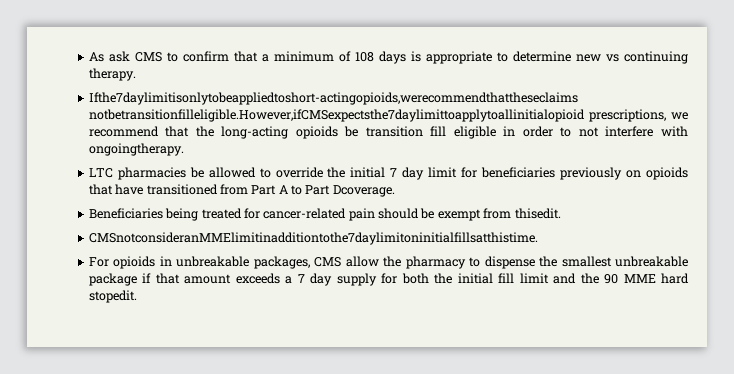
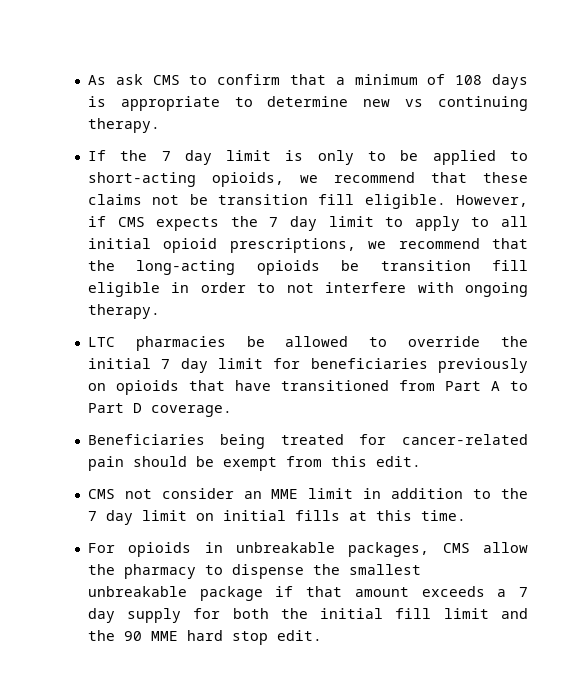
[88,92,578,105] [88,109,585,122] Ifthe7daylimitisonlytobeappliedtoshort-actingopioids,werecommendthattheseclaims notbetransitionfilleligible.However,ifCMSexpectsthe7daylimittoapplytoallinitialopioid -> [87,150,529,165] [87,172,528,187] [87,194,528,209] [87,216,528,231] [87,238,218,253] If the 7 day limit is only to be applied to short-acting opioids, we recommend that these claims not be transition fill eligible. However, if CMS expects the 7 day limit to apply to all initial opioid
[88,143,184,156] ongoingtherapy. -> [464,282,528,297] [87,304,160,319] ongoing therapy.
[332,185,395,197] Dcoverage. -> [132,403,232,417] D coverage.
[514,208,561,219] [88,232,538,245] thisedit. // CMSnotconsideranMMElimitinadditiontothe7daylimitoninitialfillsatthistime. -> [330,456,421,467] [87,488,529,499] [87,510,466,525] this edit. // CMS not consider an MME limit in addition to the 7 day limit on initial fills at this time.
[88,290,137,303] stopedit. -> [231,630,322,645] stop edit.

